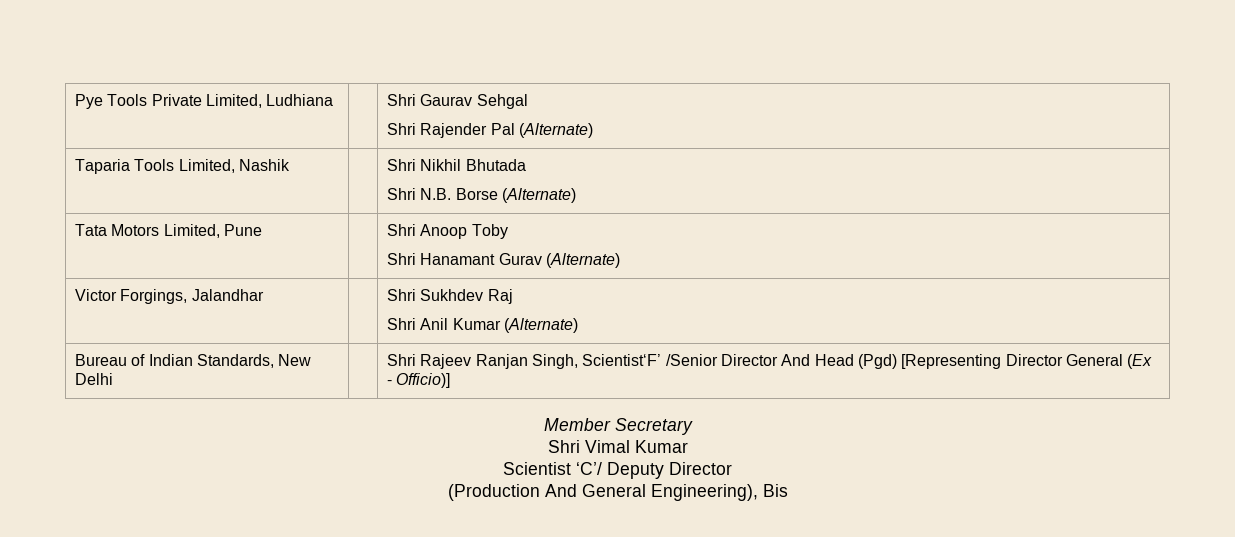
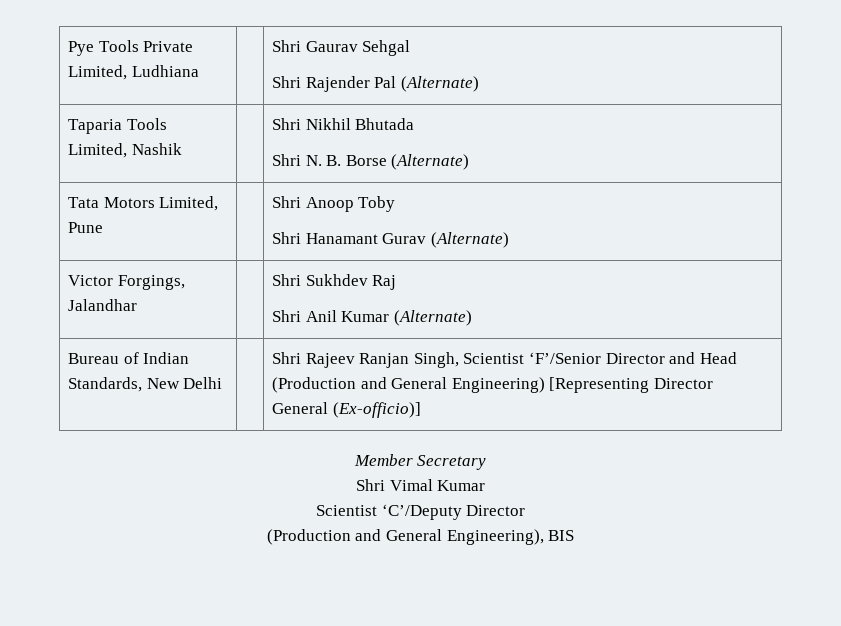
[420,188,452,200] N.B. -> [305,155,342,166] N. B.
[582,354,1153,369] [387,373,451,388] Scientist‘F’ /Senior Director And Head (Pgd) [Representing Director General (Ex - Officio)] -> [463,352,737,364] [272,377,713,393] [272,402,421,418] Scientist ‘F’/Senior Director and Head (Production and General Engineering) [Representing Director General (Ex-officio)]
[576,462,664,479] ‘C’/ Deputy -> [381,504,462,520] ‘C’/Deputy
[544,484,577,497] And -> [355,529,382,541] and
[762,484,788,497] Bis -> [548,530,575,541] BIS

